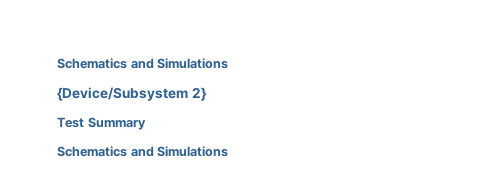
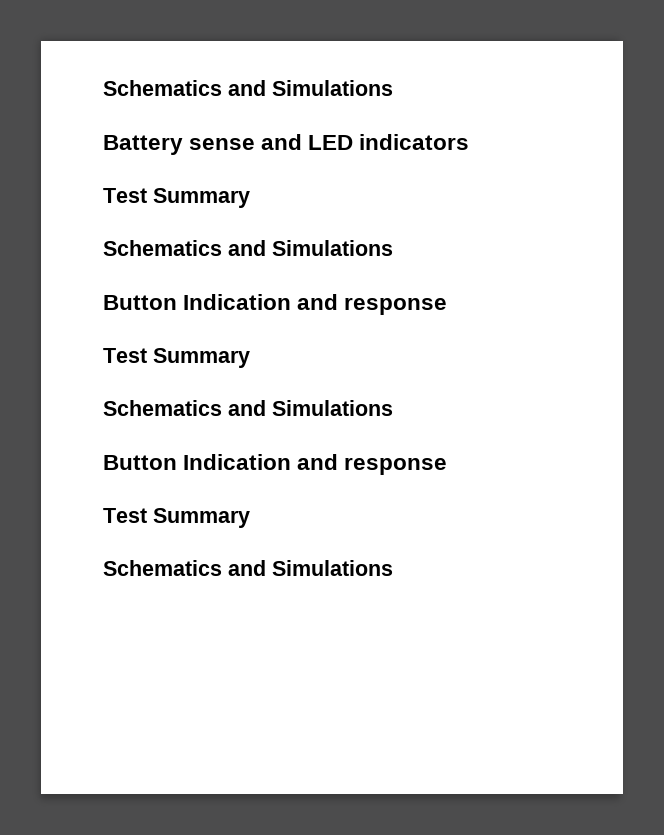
[57,58,229,69] [57,87,207,101] [57,117,146,130] [57,146,229,157] Schematics and Simulations // {Device/Subsystem 2} // Test Summary // Schematics and Simulations -> [103,80,393,96] [103,134,470,155] [103,188,250,208] [103,240,393,256] [103,294,448,315] [103,348,250,368] [103,400,393,416] [103,454,448,475] [103,508,250,528] [103,560,393,576] Schematics and Simulations // Battery sense and LED indicators // Test Summary // Schematics and Simulations // Button Indication and response // Test Summary // Schematics and Simulations // Button Indication and response // Test Summary // Schematics and Simulations

